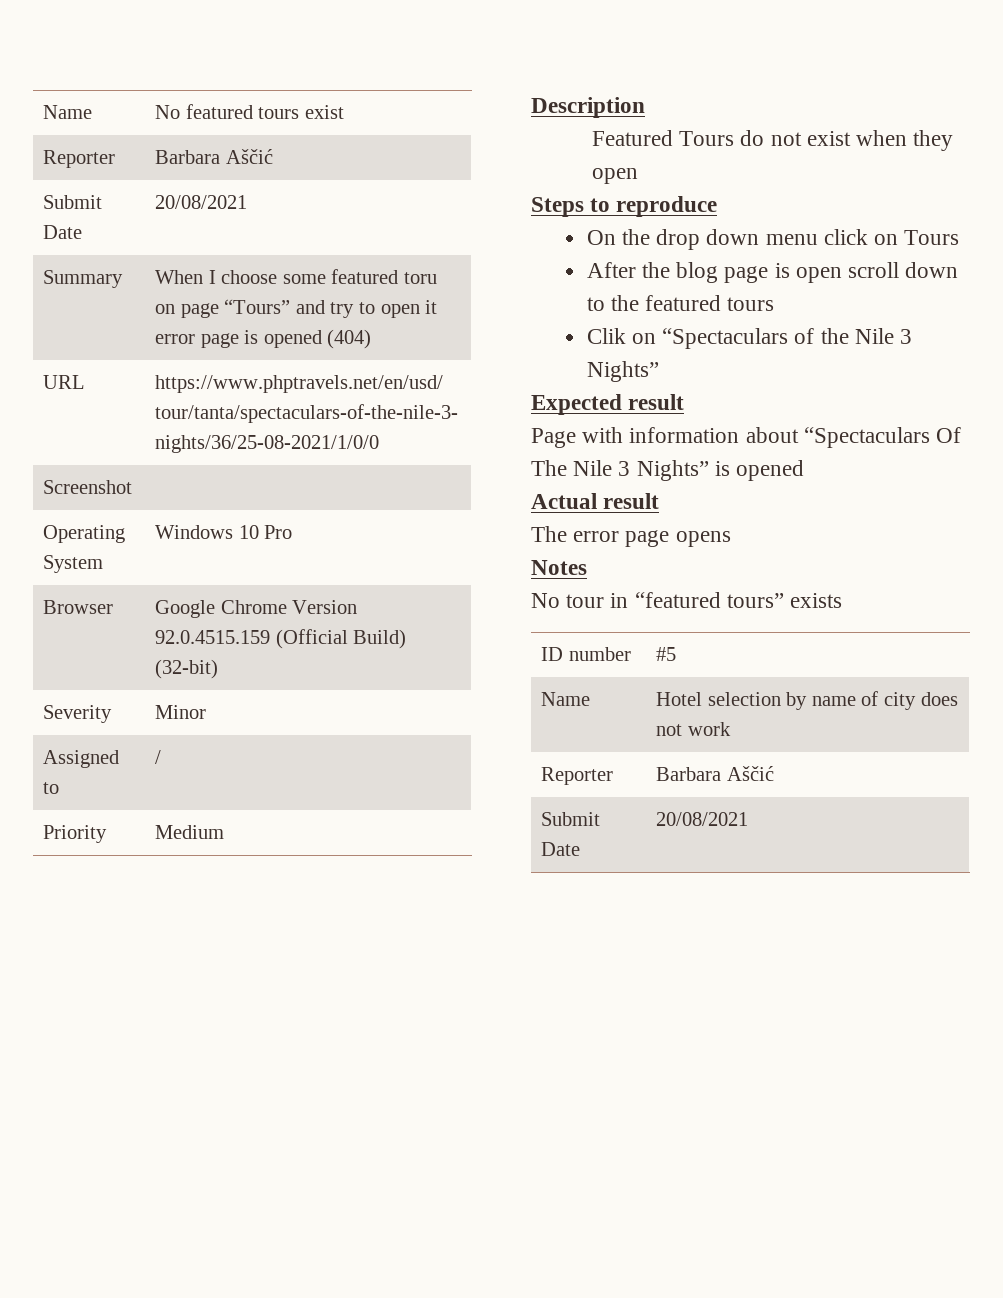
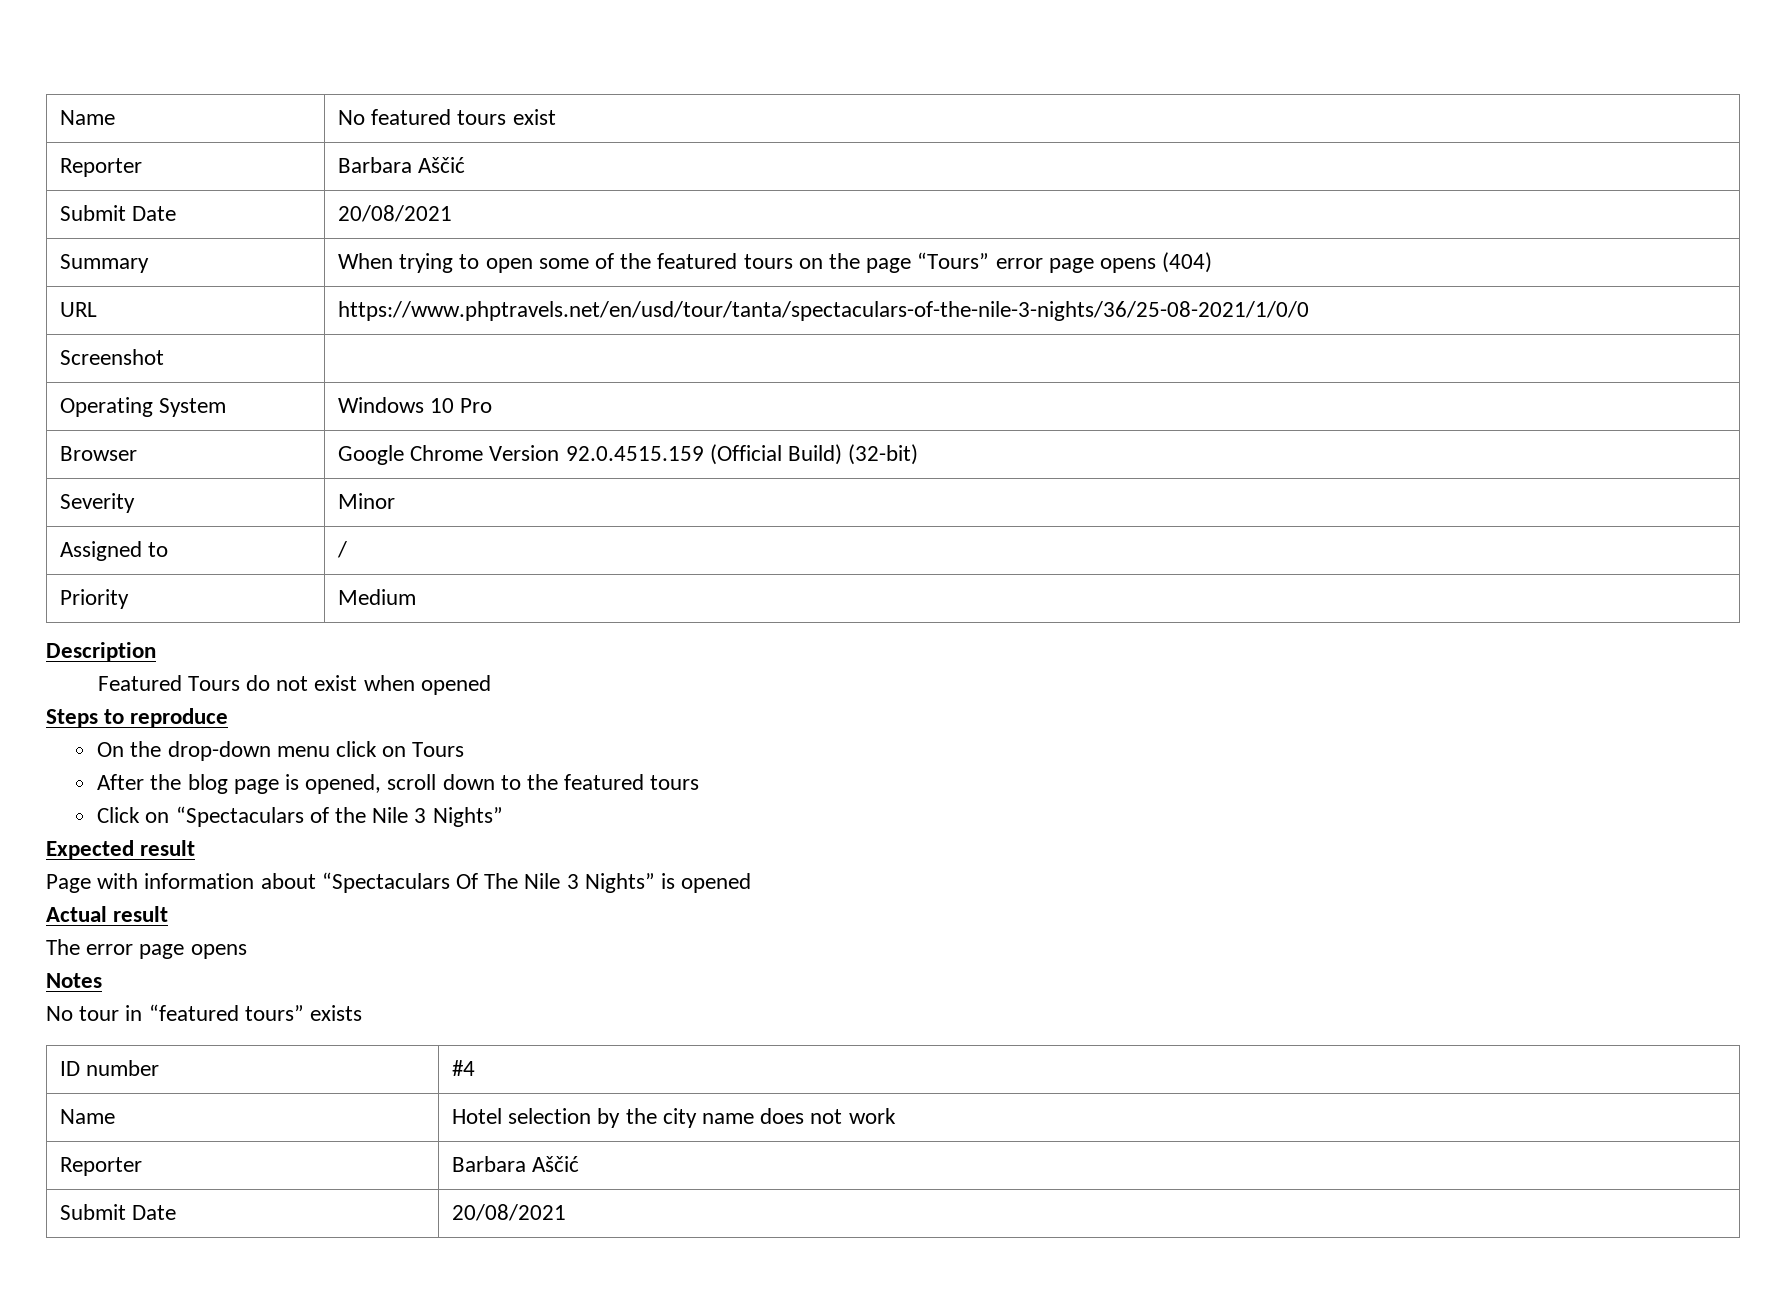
[208,269,437,284] [155,299,438,318] [155,330,322,348] I choose some featured toru on page “Tours” and try to open it error page is opened -> [399,252,1157,273] trying to open some of the featured tours on the page “Tours” error page opens
[913,130,954,151] [592,168,639,184] they open -> [420,675,491,695] opened
[656,229,760,250] drop down -> [167,741,271,761] drop-down
[795,267,842,283] open -> [305,774,382,794] opened,
[586,328,626,344] Clik -> [97,807,141,823] Click
[656,647,677,661] #5 -> [451,1060,475,1076] #4
[811,691,916,710] name of city -> [625,1108,755,1128] the city name

